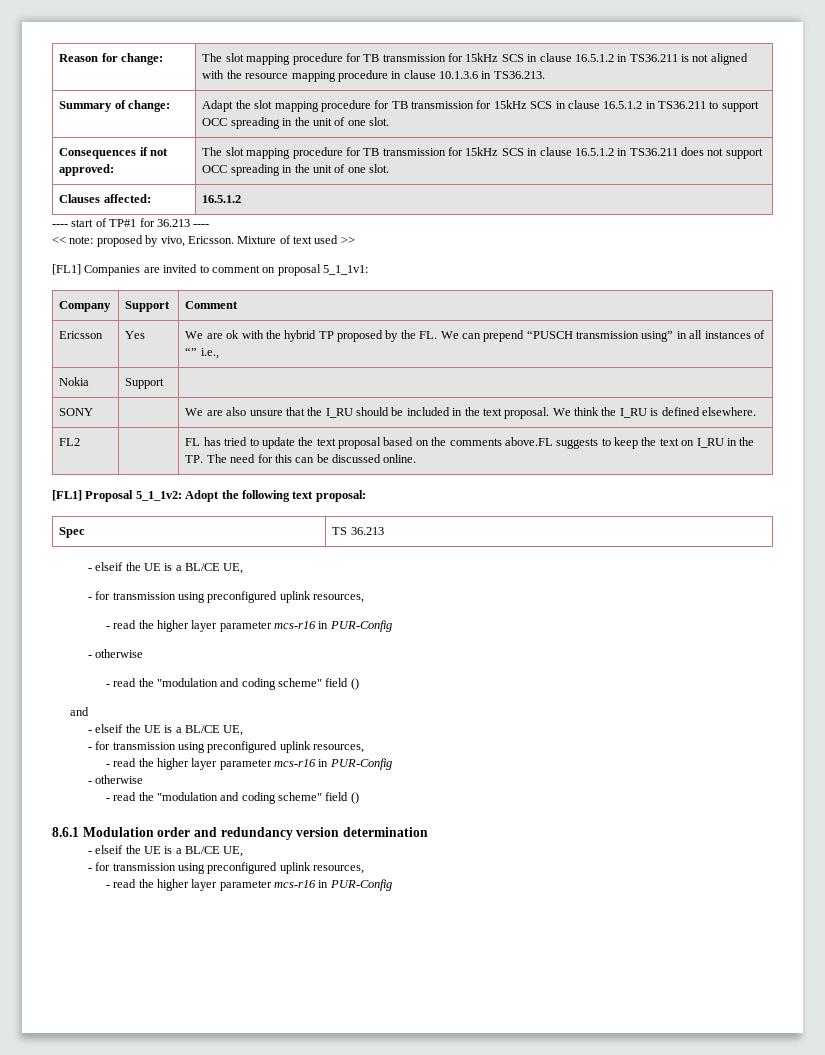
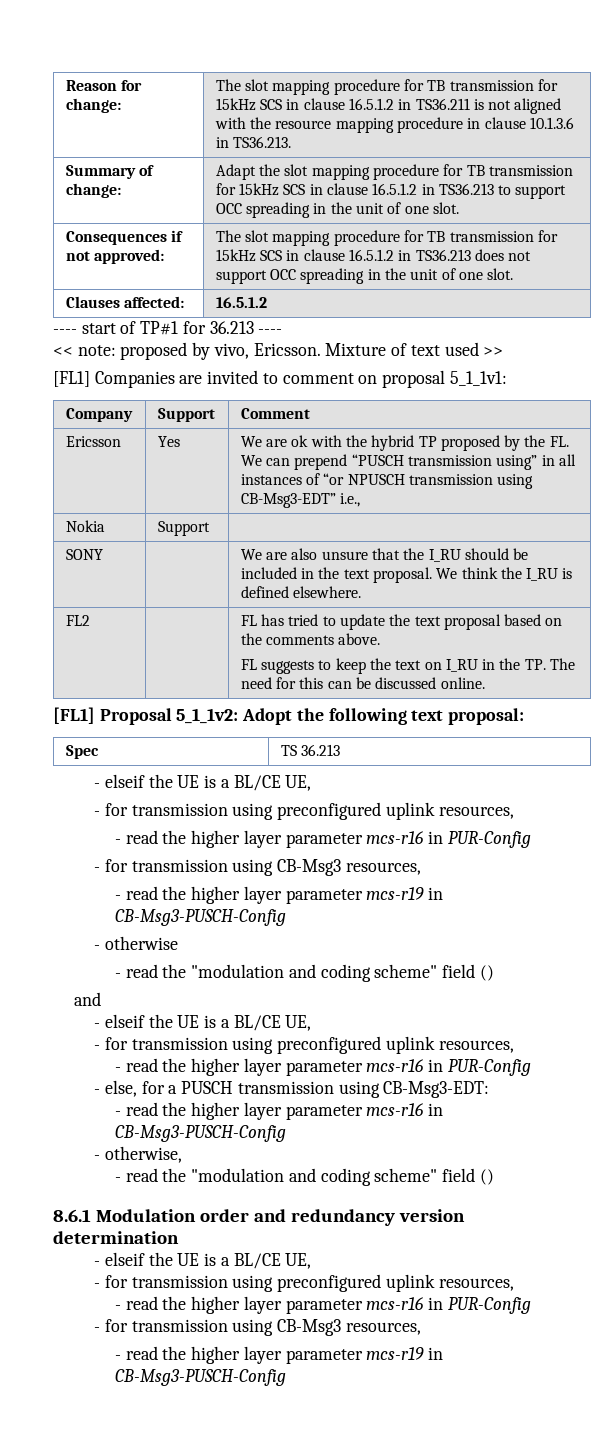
[658,101,707,109] TS36.211 -> [438,183,494,195] TS36.213
[629,148,678,156] TS36.211 -> [415,249,471,261] TS36.213
[185,347,198,356] “” -> [323,473,534,489] [240,493,336,508] “or NPUSCH transmission using CB-Msg3-EDT”
[504,437,553,446] above.FL -> [338,633,381,645] [240,659,257,670] above. // FL
(392, 626) none -> [94,859,421,876] [114,886,444,904] [114,909,286,926] // - for transmission using CB-Msg3 resources, // - read the higher layer parameter mcs-r19 in CB-Msg3-PUSCH-Config
[95,775,144,784] otherwise -> [105,1080,490,1098] [114,1102,444,1120] [114,1125,286,1142] [94,1146,183,1163] else, for a PUSCH transmission using CB-Msg3-EDT: // - read the higher layer parameter mcs-r16 in CB-Msg3-PUSCH-Config // - otherwise,
(392, 885) none -> [94,1319,421,1336] [114,1346,444,1364] [114,1369,286,1386] // - for transmission using CB-Msg3 resources, // - read the higher layer parameter mcs-r19 in CB-Msg3-PUSCH-Config

